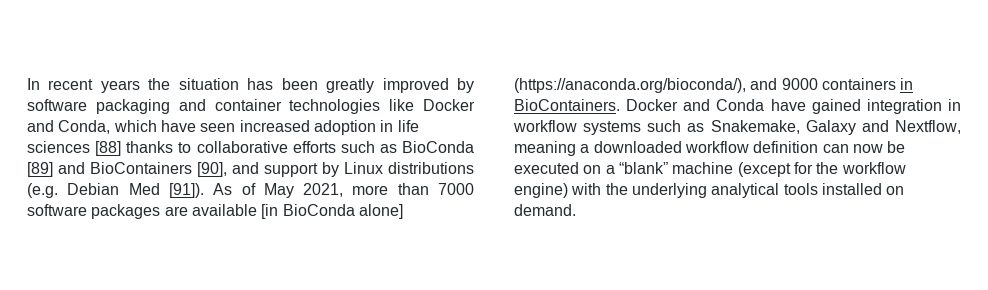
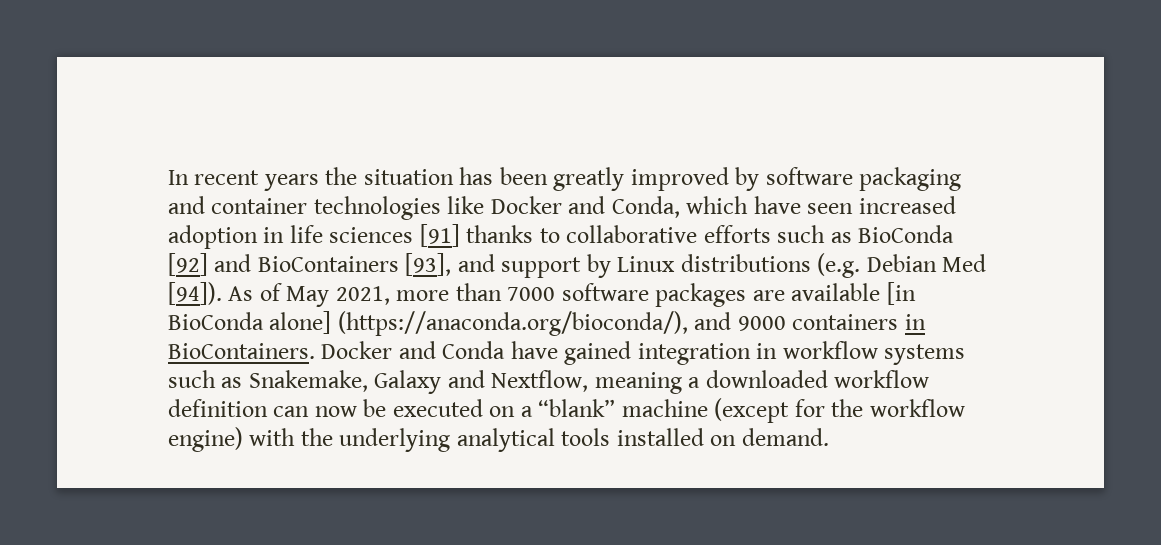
[95,141,122,156] [88] -> [419,224,460,247] [91]
[27,162,53,177] [89] -> [168,253,208,276] [92]
[197,162,227,177] [90], -> [405,253,452,276] [93],
[168,183,204,198] [91]). -> [168,282,222,305] [94]).

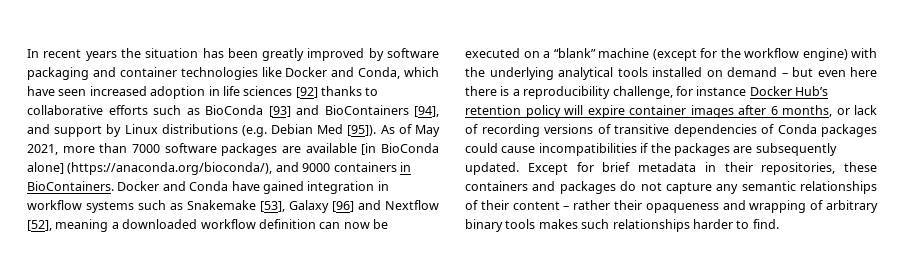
[419,224,460,247] [91] -> [295,87,318,98] [92]
[168,253,208,276] [92] -> [268,106,291,117] [93]
[405,253,452,276] [93], -> [414,106,439,117] [94],
[168,282,222,305] [94]). -> [347,125,377,136] [95]).
[248,370,589,394] Snakemake, Galaxy and Nextflow, -> [187,200,439,213] [27,220,52,231] Snakemake [53], Galaxy [96] and Nextflow [52],
[741,428,829,446] demand. -> [727,67,877,77] [465,86,828,99] [465,105,877,118] [465,124,877,137] [465,143,837,156] [465,162,877,175] [465,181,877,194] [465,200,878,213] [465,219,779,232] demand – but even here there is a reproducibility challenge, for instance Docker Hub’s retention policy will expire container images after 6 months, or lack of recording versions of transitive dependencies of Conda packages could cause incompatibilities if the packages are subsequently updated. Except for brief metadata in their repositories, these containers and packages do not capture any semantic relationships of their content – rather their opaqueness and wrapping of arbitrary binary tools makes such relationships harder to find.

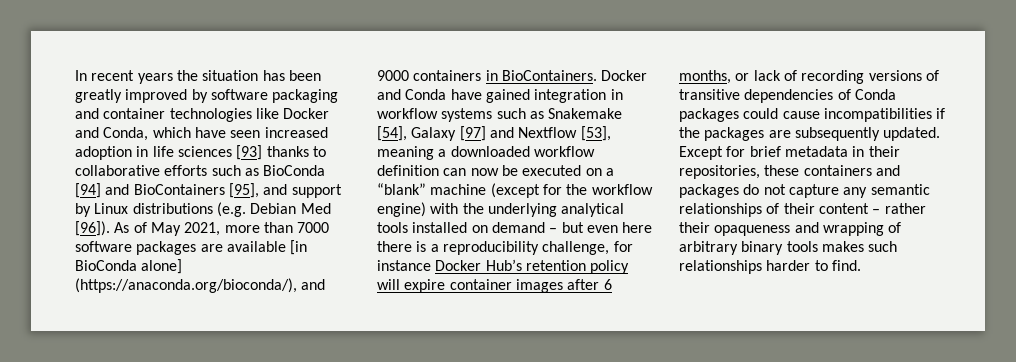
[295,87,318,98] [92] -> [236,145,263,160] [93]
[268,106,291,117] [93] -> [75,183,101,198] [94]
[414,106,439,117] [94], -> [228,183,259,198] [95],
[347,125,377,136] [95]). -> [75,221,110,236] [96]).
[260,200,354,213] [53], Galaxy [96] -> [377,126,486,141] [54], Galaxy [97]
[27,220,52,231] [52], -> [580,126,611,141] [53],

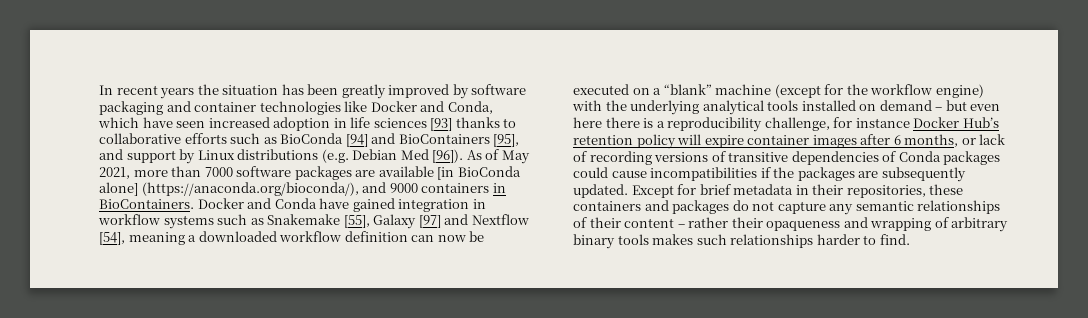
[377,126,407,141] [54], -> [343,215,370,228] [55],
[580,126,611,141] [53], -> [99,232,125,245] [54],

